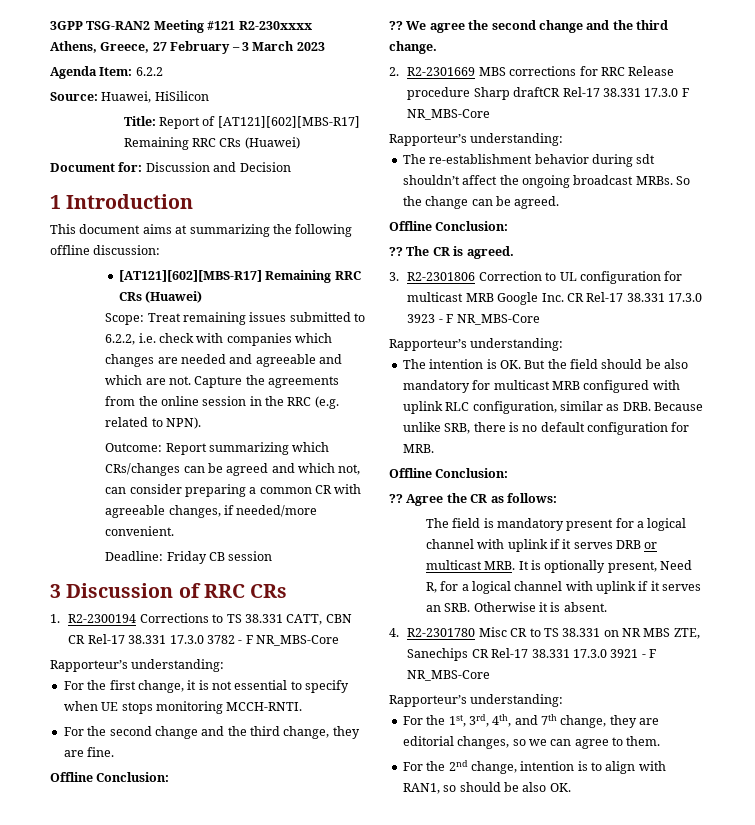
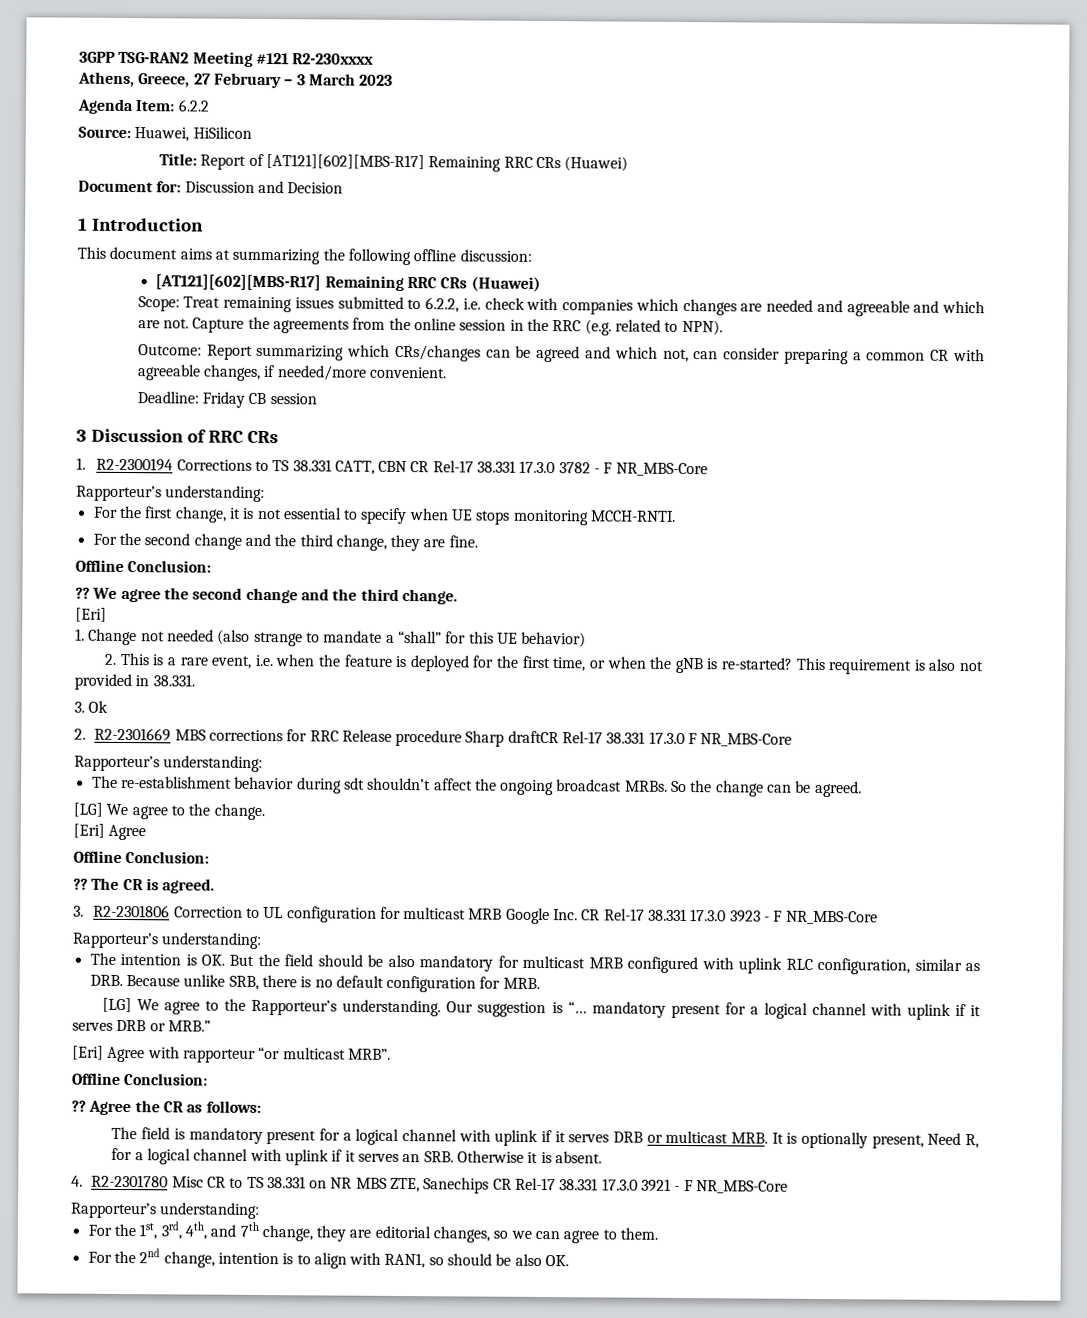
(437, 47) none -> [75,607,107,622] [75,628,587,648] [104,652,984,675] [74,673,195,691] [74,700,109,713] // [Eri] // 1. Change not needed (also strange to mandate a “shall” for this UE behavior) // 2. This is a rare event, i.e. when the feature is deployed for the first time, or when the gNB is re-started? This requirement is also not provided in 38.331. // 3. Ok
(560, 202) none -> [73,802,265,821] [73,823,147,841] // [LG] We agree to the change. // [Eri] Agree
(434, 448) none -> [102,997,982,1020] [72,1019,211,1032] [72,1045,391,1063] // [LG] We agree to the Rapporteur’s understanding. Our suggestion is “… mandatory present for a logical channel with uplink if it serves DRB or MRB.” // [Eri] Agree with rapporteur “or multicast MRB”.

